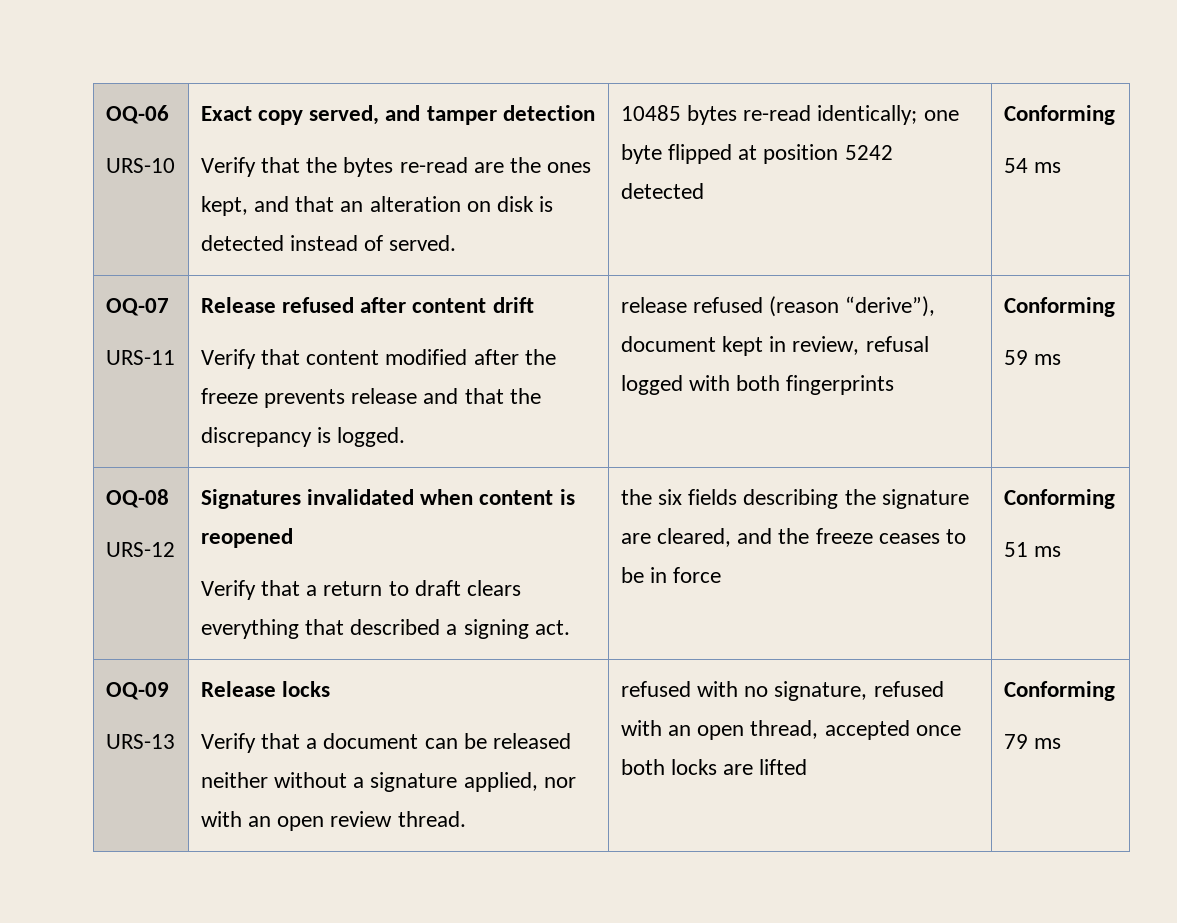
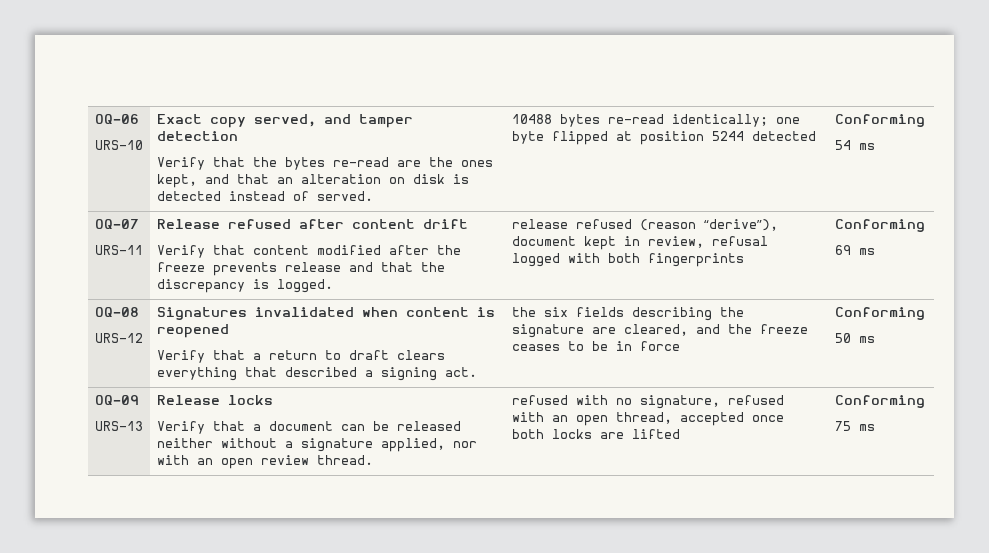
[620,105,681,121] 10485 -> [511,114,552,124] 10488
[844,145,893,160] 5242 -> [711,131,744,141] 5244
[1003,350,1028,365] 59 -> [834,245,851,255] 69
[1003,542,1028,557] 51 -> [834,333,851,343] 50
[1003,734,1028,749] 79 -> [834,421,851,431] 75

